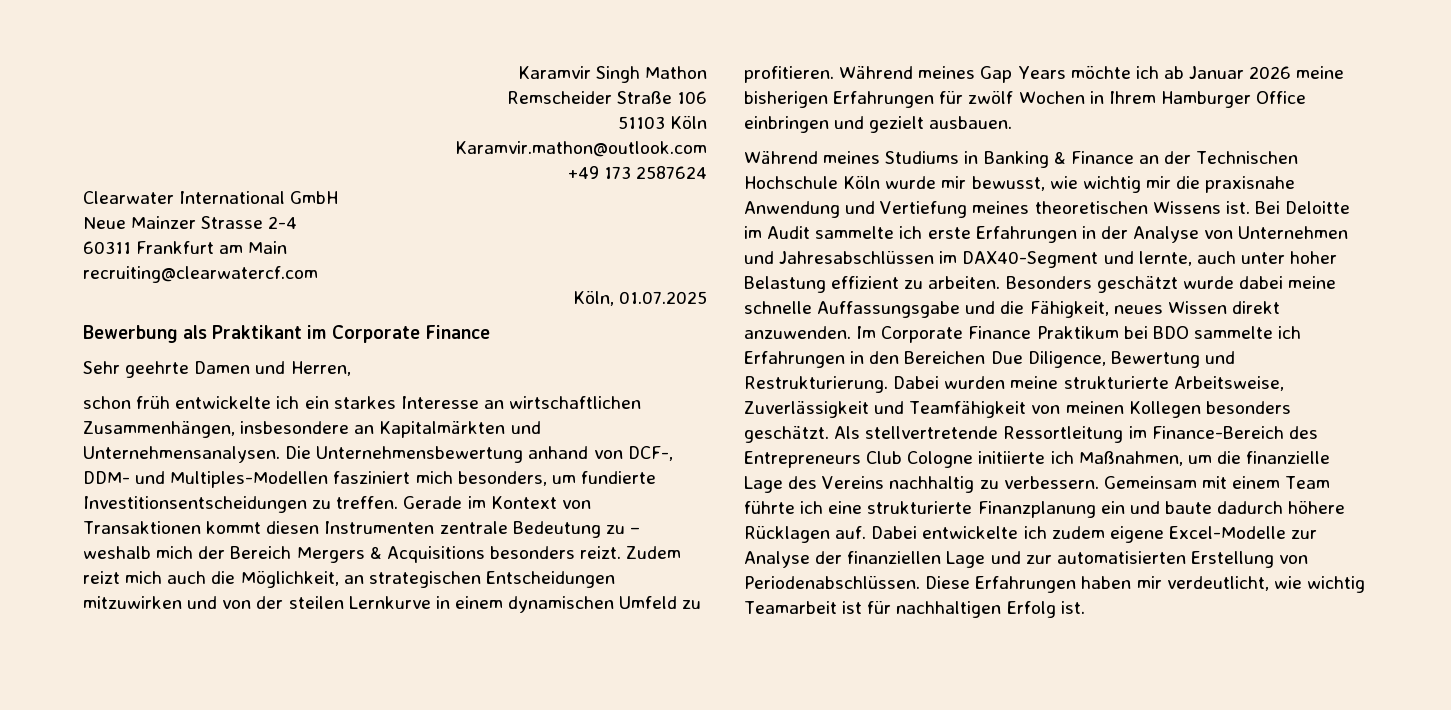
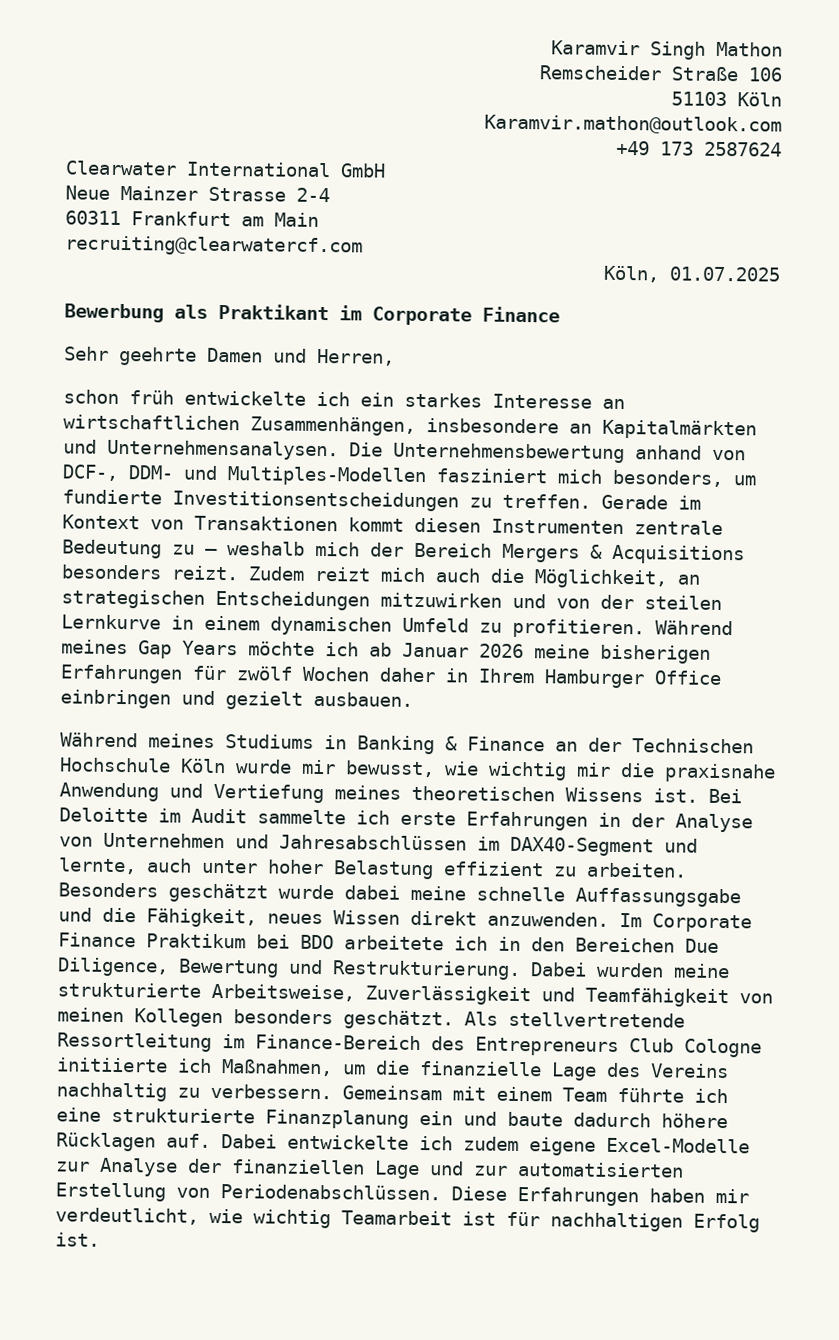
(1085, 97) none -> [379,667,436,683] daher
[1193,326,1302,339] [744,351,845,368] sammelte ich Erfahrungen -> [344,935,488,951] arbeitete ich

